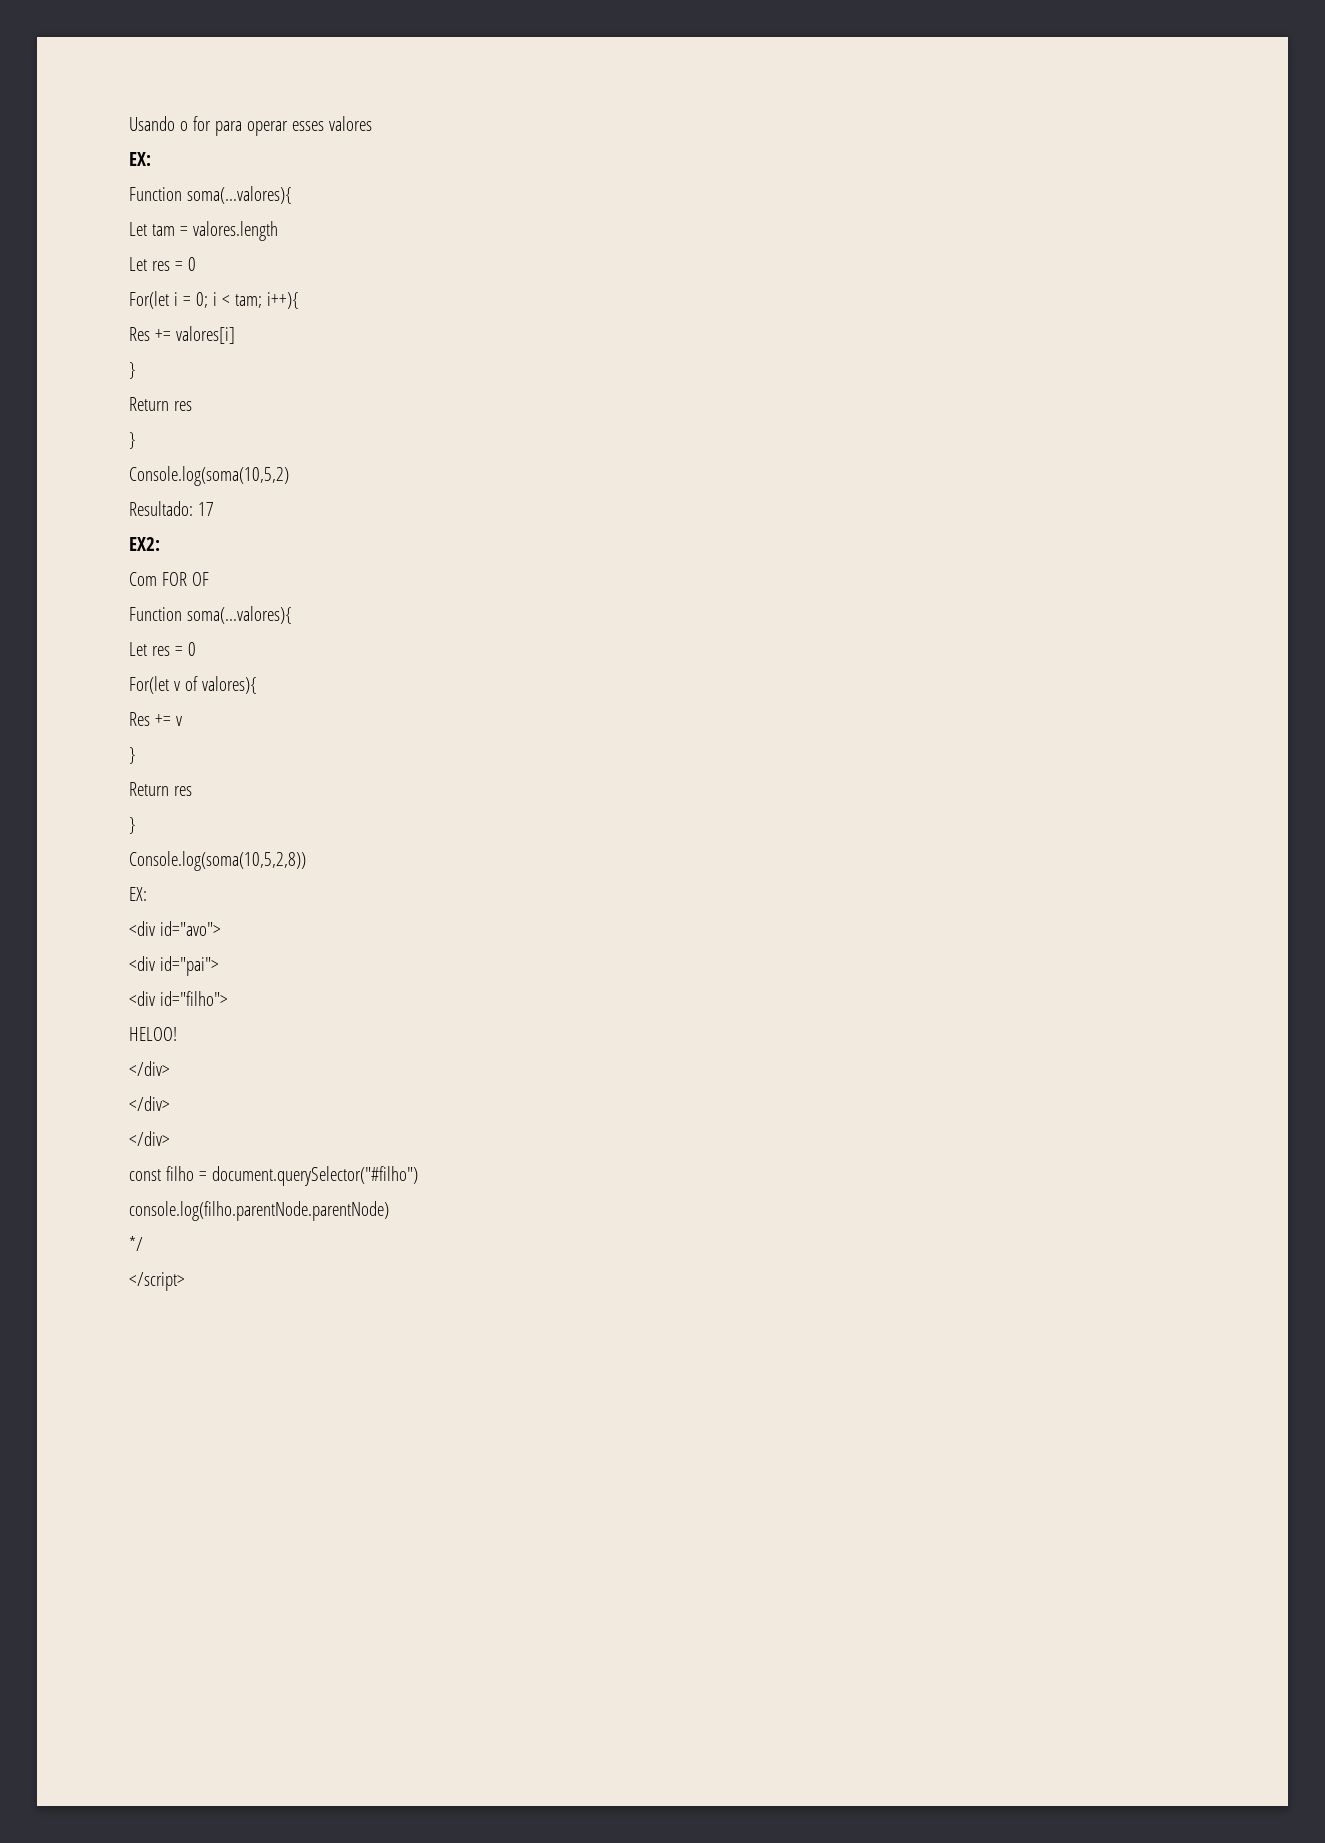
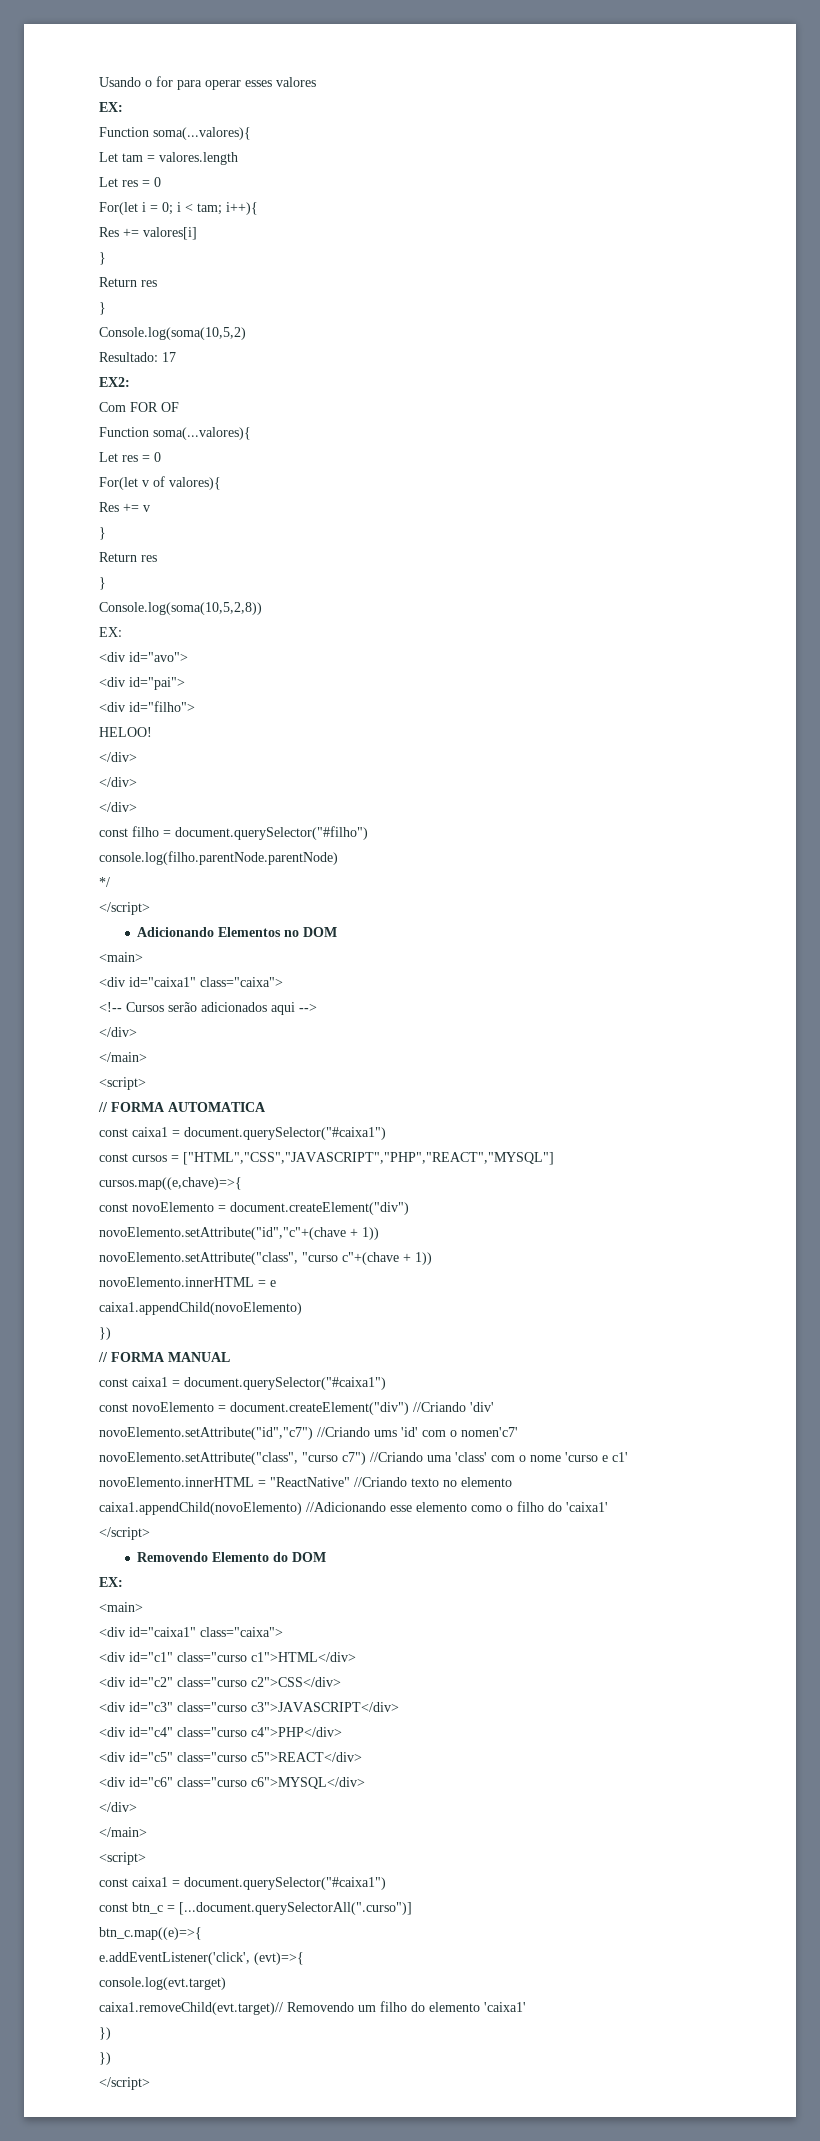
(185, 1281) none -> [137,927,338,937] [99,952,143,962] [99,977,283,987] [99,1002,317,1015] [99,1027,137,1037] [99,1052,147,1062] [99,1077,146,1090] [98,1102,266,1112] [99,1127,386,1140] [99,1152,554,1165] [99,1177,242,1190] [99,1202,409,1215] [99,1227,379,1240] [99,1252,432,1265] [99,1277,276,1287] [99,1302,302,1315] [99,1327,111,1340] [98,1352,230,1362] [99,1377,386,1390] [99,1402,494,1415] [99,1427,518,1440] [99,1452,628,1465] [99,1477,512,1487] [99,1501,608,1515] [99,1527,150,1540] [137,1552,327,1562] [99,1577,123,1587] [99,1602,143,1612] [99,1627,283,1637] [99,1652,356,1662] [99,1677,341,1687] [99,1702,399,1712] [99,1727,342,1737] [99,1752,362,1762] [99,1777,365,1789] [99,1802,137,1812] [99,1827,147,1837] [99,1852,146,1865] [99,1877,386,1890] [99,1902,412,1915] [99,1927,202,1940] [99,1952,304,1965] [99,1977,226,1990] [99,2001,526,2015] [99,2027,111,2040] [99,2052,111,2065] [99,2077,150,2090] // Adicionando Elementos no DOM // <main> // <div id="caixa1" class="caixa"> // <!-- Cursos serão adicionados aqui --> // </div> // </main> // <script> // // FORMA AUTOMATICA // const caixa1 = document.querySelector("#caixa1") // const cursos = ["HTML","CSS","JAVASCRIPT","PHP","REACT","MYSQL"] // cursos.map((e,chave)=>{ // const novoElemento = document.createElement("div") // novoElemento.setAttribute("id","c"+(chave + 1)) // novoElemento.setAttribute("class", "curso c"+(chave + 1)) // novoElemento.innerHTML = e // caixa1.appendChild(novoElemento) // }) // // FORMA MANUAL // const caixa1 = document.querySelector("#caixa1") // const novoElemento = document.createElement("div") //Criando 'div' // novoElemento.setAttribute("id","c7") //Criando ums 'id' com o nomen'c7' // novoElemento.setAttribute("class", "curso c7") //Criando uma 'class' com o nome 'curso e c1' // novoElemento.innerHTML = "ReactNative" //Criando texto no elemento // caixa1.appendChild(novoElemento) //Adicionando esse elemento como o filho do 'caixa1' // </script> // Removendo Elemento do DOM // EX: // <main> // <div id="caixa1" class="caixa"> // <div id="c1" class="curso c1">HTML</div> // <div id="c2" class="curso c2">CSS</div> // <div id="c3" class="curso c3">JAVASCRIPT</div> // <div id="c4" class="curso c4">PHP</div> // <div id="c5" class="curso c5">REACT</div> // <div id="c6" class="curso c6">MYSQL</div> // </div> // </main> // <script> // const caixa1 = document.querySelector("#caixa1") // const btn_c = [...document.querySelectorAll(".curso")] // btn_c.map((e)=>{ // e.addEventListener('click', (evt)=>{ // console.log(evt.target) // caixa1.removeChild(evt.target)// Removendo um filho do elemento 'caixa1' // }) // }) // </script>

